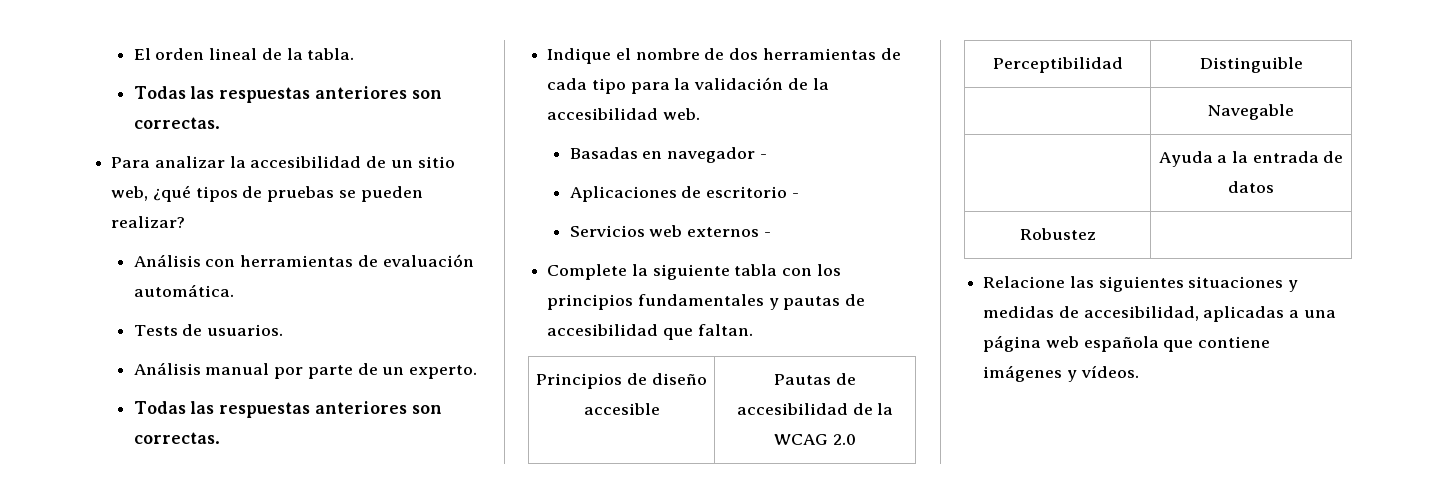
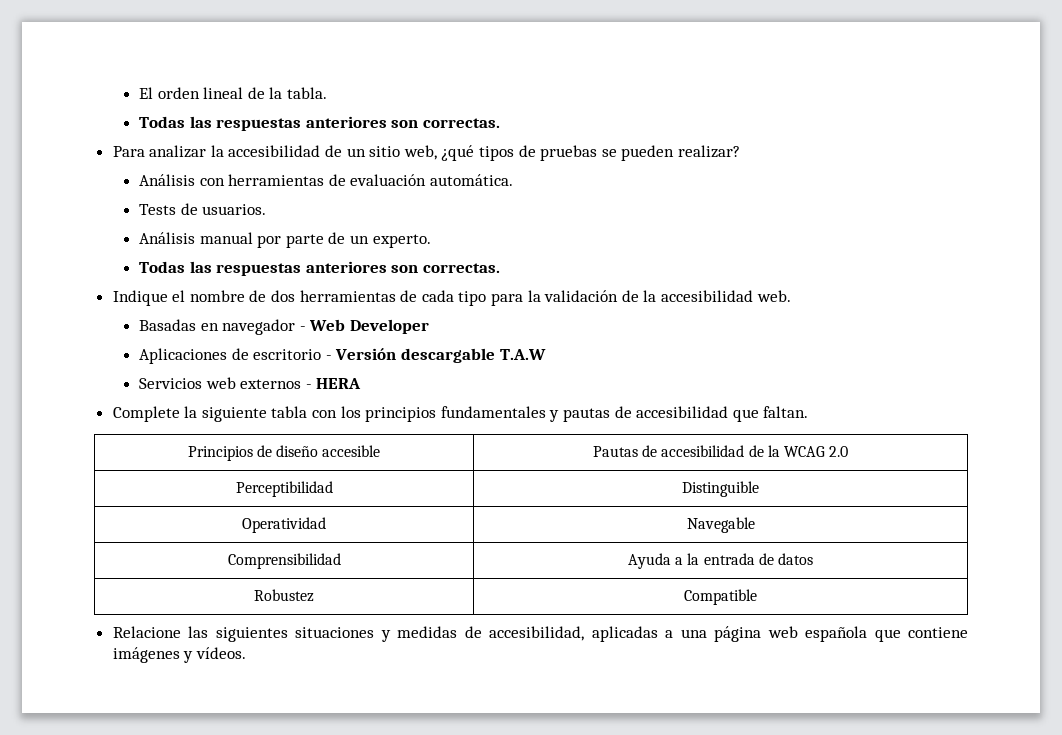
(767, 156) none -> [309,319,430,334] Web Developer
(799, 195) none -> [335,348,546,363] Versión descargable T.A.W
(771, 234) none -> [316,378,362,389] HERA
(1303, 65) none -> [242,517,326,533] Operatividad
(1294, 112) none -> [227,553,341,569] Comprensibilidad
(1096, 234) none -> [684,589,757,605] Compatible

